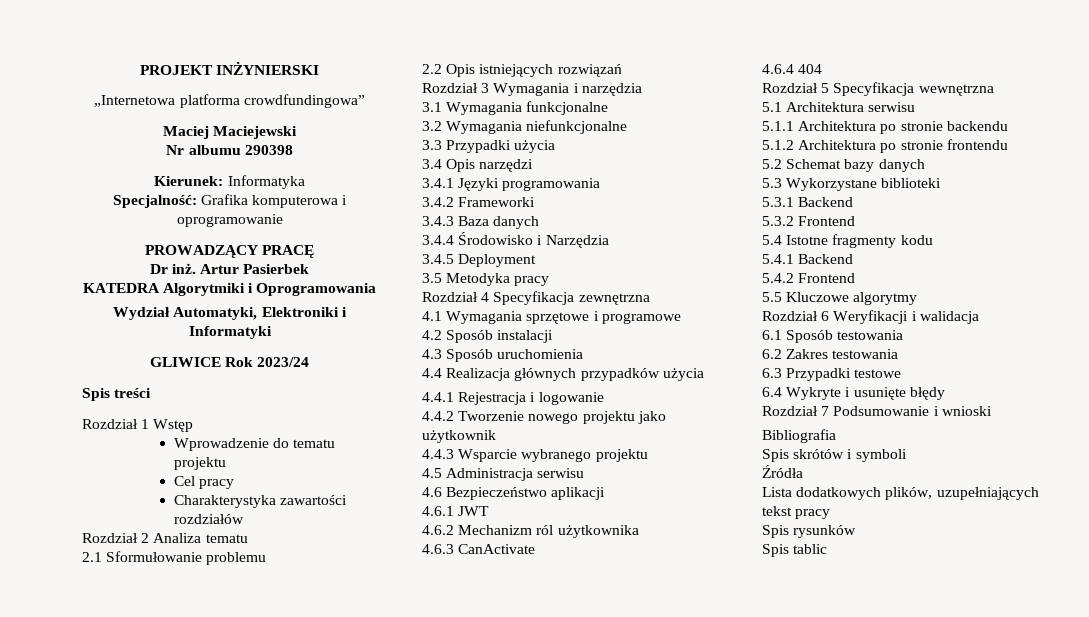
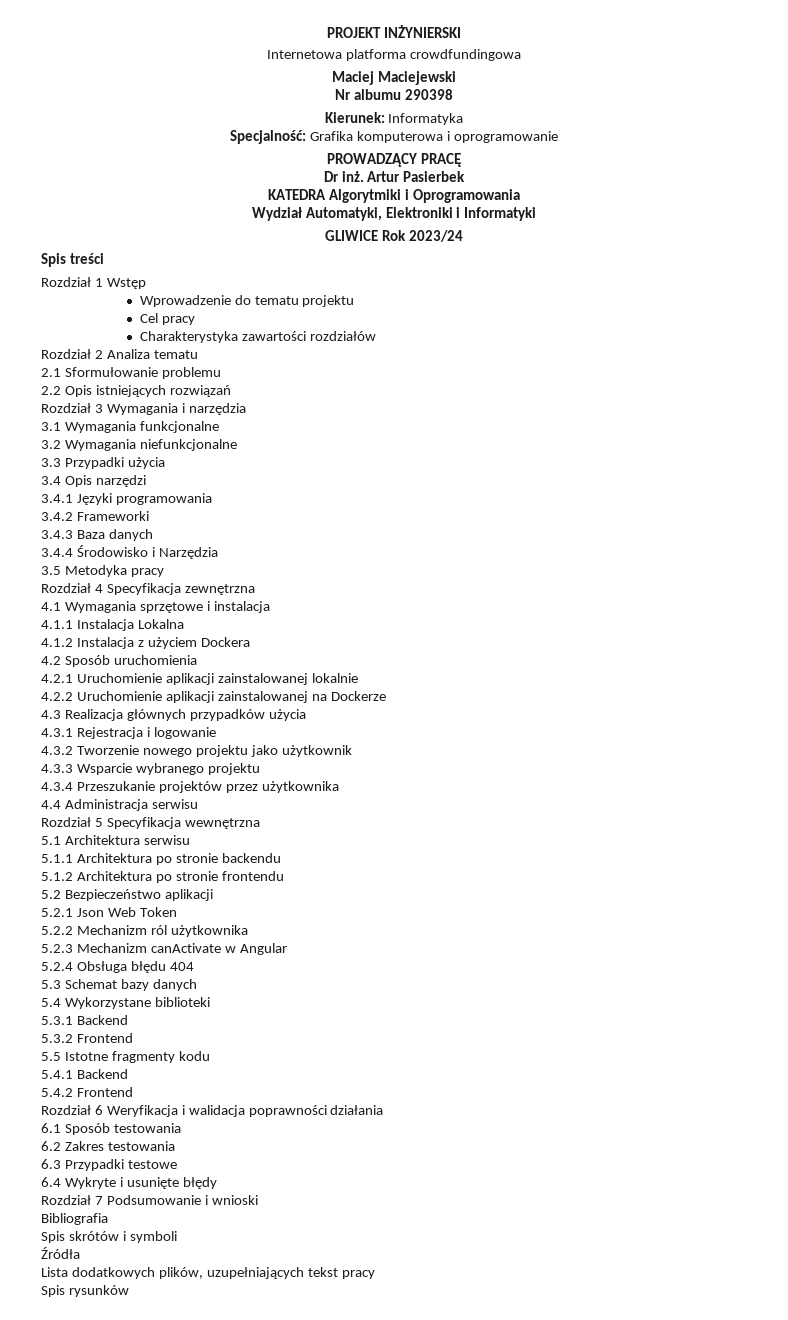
[94,94,365,108] „Internetowa platforma crowdfundingowa” -> [267,49,521,61] Internetowa platforma crowdfundingowa
[422,254,537,267] // 3.4.5 Deployment -> (218, 553) none
[601,313,681,324] [422,330,554,343] [422,349,584,362] [422,368,442,378] programowe // 4.2 Sposób instalacji // 4.3 Sposób uruchomienia // 4.4 -> [213,601,270,613] [41,619,184,631] [41,637,250,649] [41,655,197,667] [41,673,358,685] [41,691,386,703] [41,710,61,719] instalacja // 4.1.1 Instalacja Lokalna // 4.1.2 Instalacja z użyciem Dockera // 4.2 Sposób uruchomienia // 4.2.1 Uruchomienie aplikacji zainstalowanej lokalnie // 4.2.2 Uruchomienie aplikacji zainstalowanej na Dockerze // 4.3
[422,392,454,402] 4.4.1 -> [41,728,73,737] 4.3.1
[422,411,454,421] 4.4.2 -> [41,746,73,755] 4.3.2
[422,449,454,459] 4.4.3 -> [41,764,73,773] 4.3.3
[422,468,585,481] [422,487,606,500] [422,506,490,516] [422,525,639,538] [422,544,536,554] [762,64,823,74] 4.5 Administracja serwisu // 4.6 Bezpieczeństwo aplikacji // 4.6.1 JWT // 4.6.2 Mechanizm ról użytkownika // 4.6.3 CanActivate // 4.6.4 404 -> [41,781,339,793] [41,799,198,811] 4.3.4 Przeszukanie projektów przez użytkownika // 4.4 Administracja serwisu
(782, 164) none -> [64,889,213,901] [41,907,177,917] [41,925,248,937] [41,943,287,955] [41,961,194,973] [41,980,61,989] Bezpieczeństwo aplikacji // 5.2.1 Json Web Token // 5.2.2 Mechanizm ról użytkownika // 5.2.3 Mechanizm canActivate w Angular // 5.2.4 Obsługa błędu 404 // 5.3
[762,178,782,188] 5.3 -> [41,998,61,1007] 5.4
[762,235,782,245] 5.4 -> [41,1052,61,1061] 5.5
[762,292,918,305] // 5.5 Kluczowe algorytmy -> (133, 1092) none
[833,310,909,324] Weryfikacji -> [106,1105,178,1117] Weryfikacja
(979, 317) none -> [248,1105,384,1117] poprawności działania
[762,544,828,557] // Spis tablic -> (129, 1291) none

